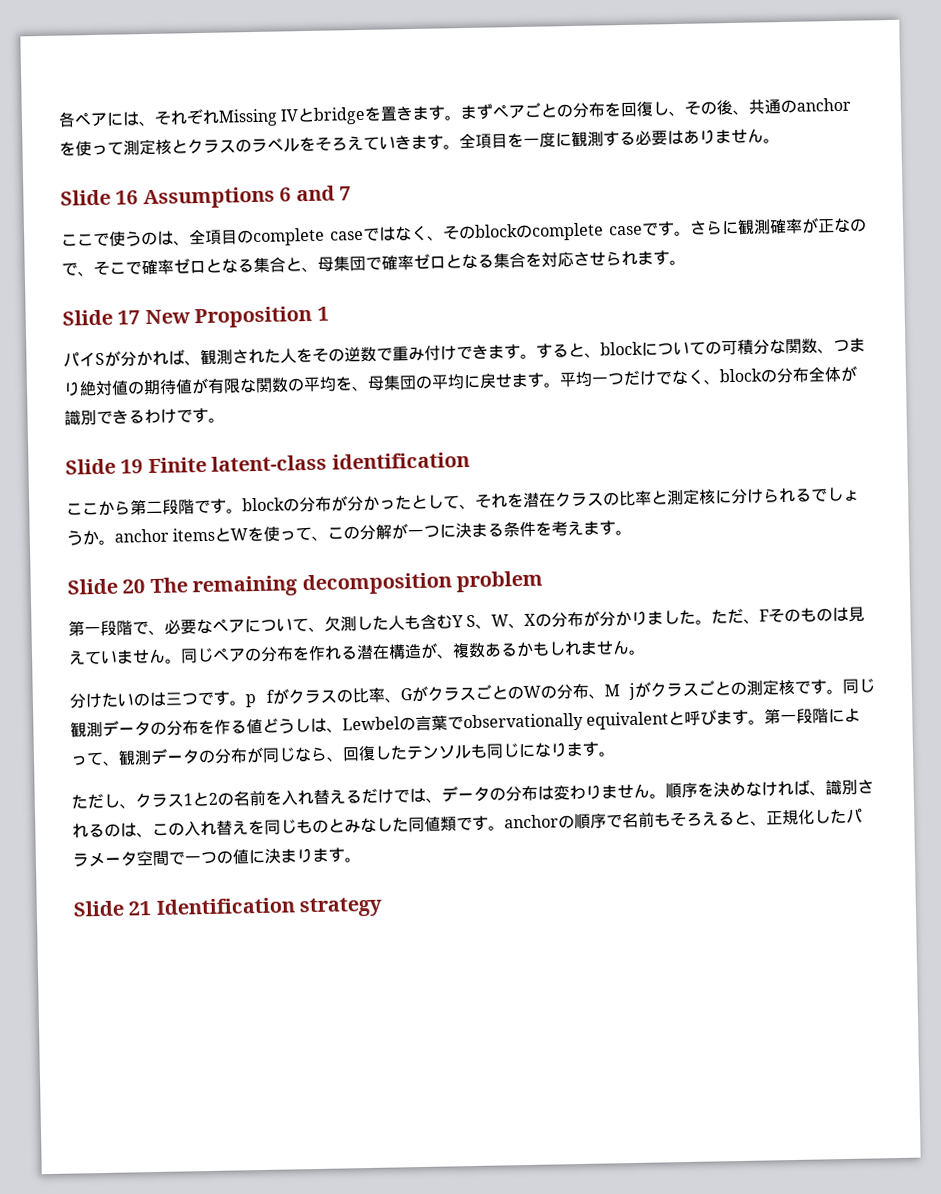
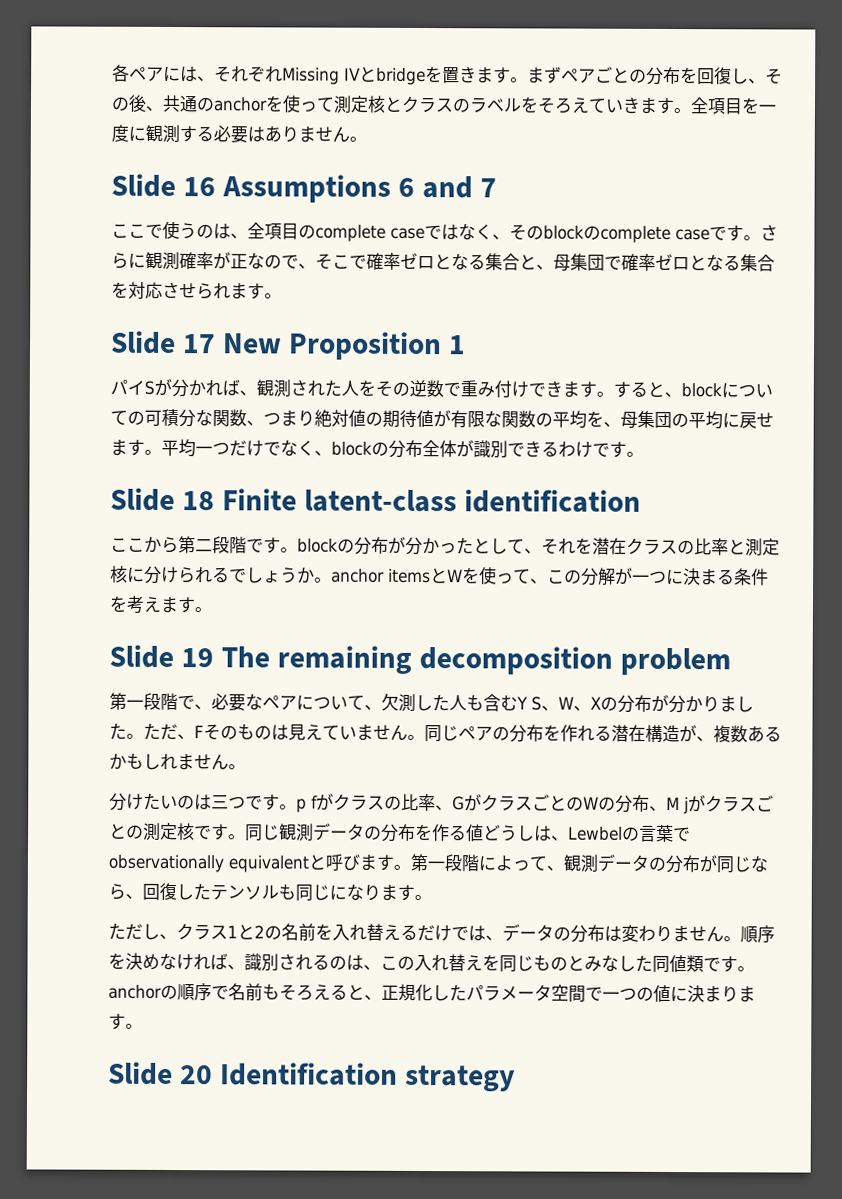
[120,459,144,474] 19 -> [181,491,215,511] 18
[122,579,146,594] 20 -> [180,648,214,668] 19
[128,901,152,916] 21 -> [179,1065,213,1085] 20

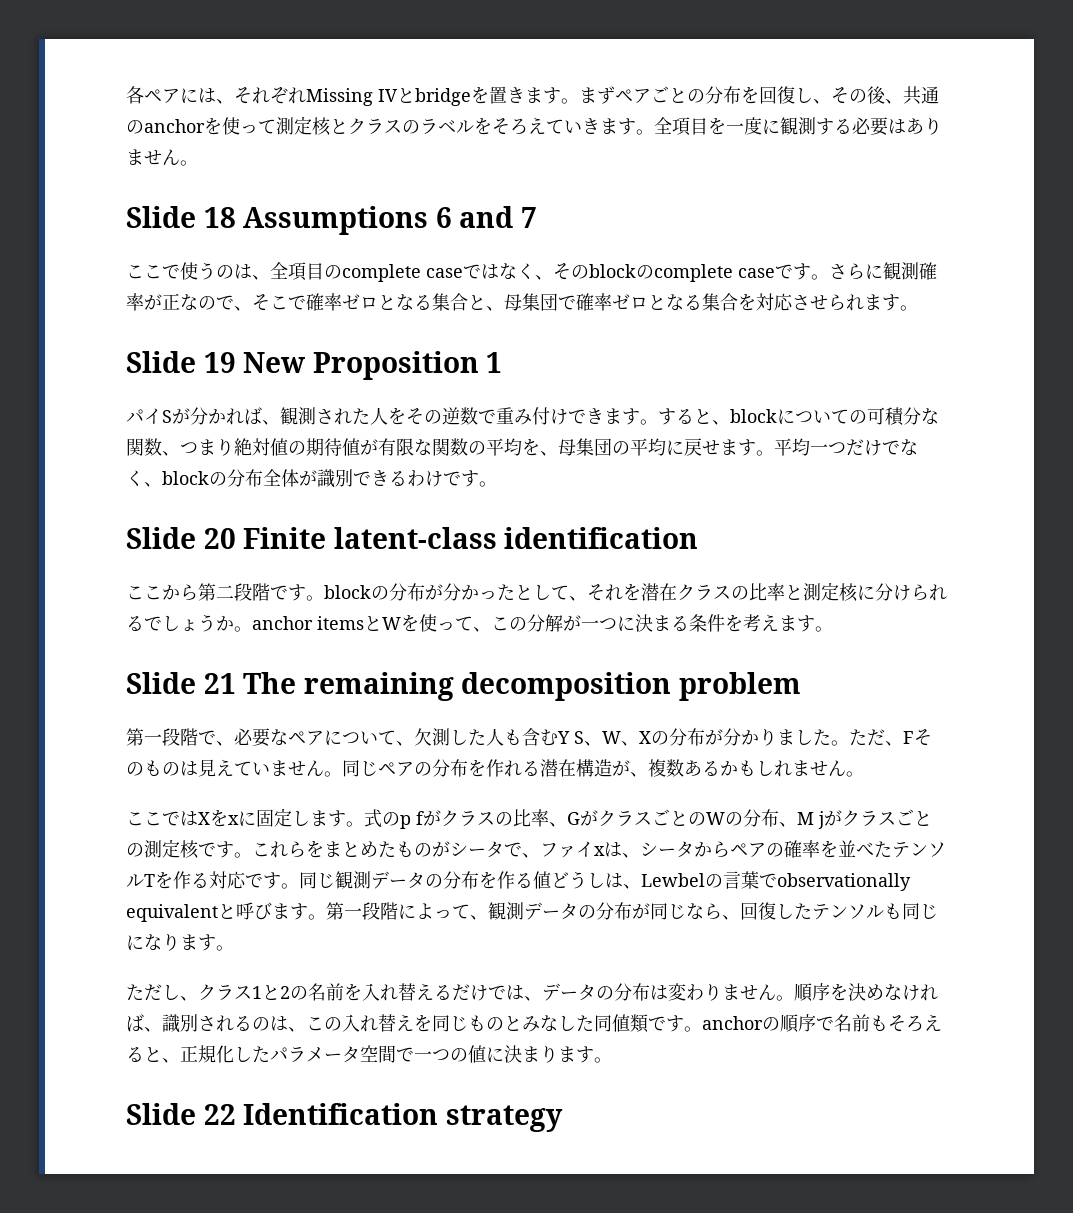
[182,177,216,197] 16 -> [203,207,236,228] 18
[181,334,216,354] 17 -> [203,352,236,373] 19
[181,491,215,511] 18 -> [203,528,236,549] 20
[180,648,214,668] 19 -> [203,673,236,694] 21
[109,792,297,811] 分けたいのは三つです。 -> [126,808,400,828] ここではXをxに固定します。式の
(246, 837) none -> [252,840,946,858] [126,871,299,889] これらをまとめたものがシータで、ファイxは、シータからペアの確率を並べたテンソルTを作る対応です。
[179,1065,213,1085] 20 -> [203,1104,236,1125] 22

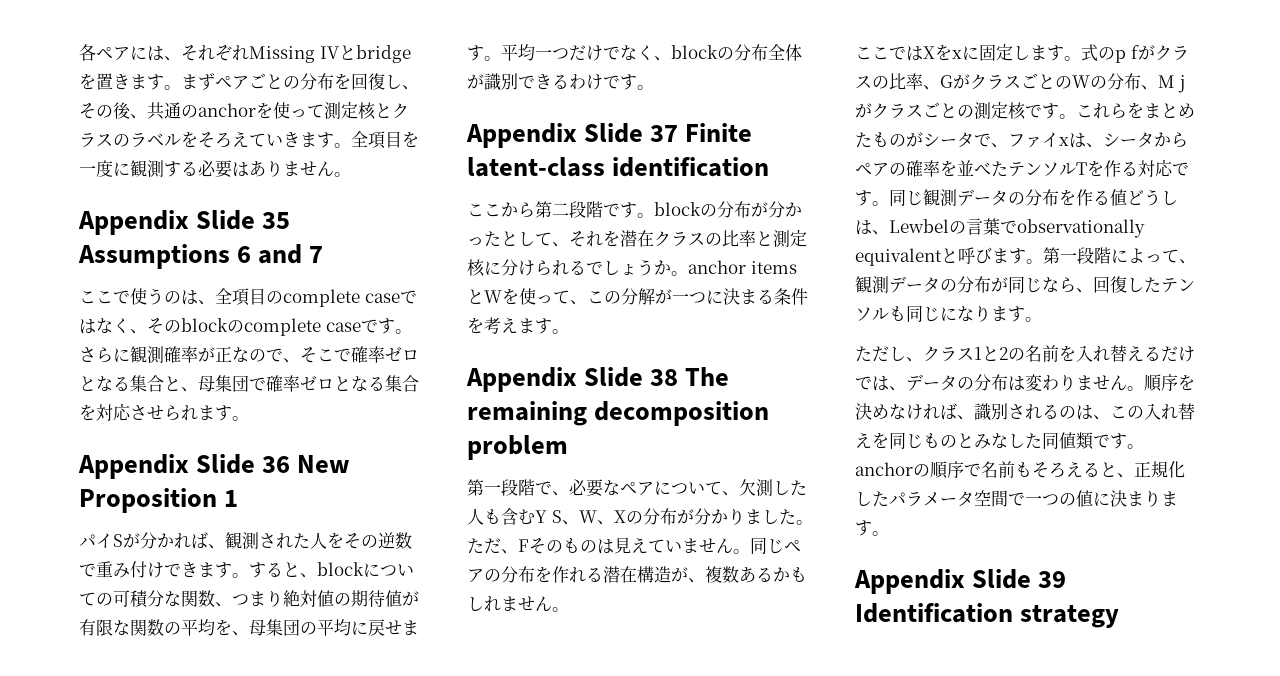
[126,206,236,228] Slide 18 -> [78,210,291,235] Appendix Slide 35
[126,351,236,373] Slide 19 -> [78,454,291,479] Appendix Slide 36
[126,527,236,549] Slide 20 -> [466,123,679,148] Appendix Slide 37
[126,672,236,694] Slide 21 -> [466,367,679,392] Appendix Slide 38
[126,1103,236,1125] Slide 22 -> [854,569,1067,594] Appendix Slide 39

